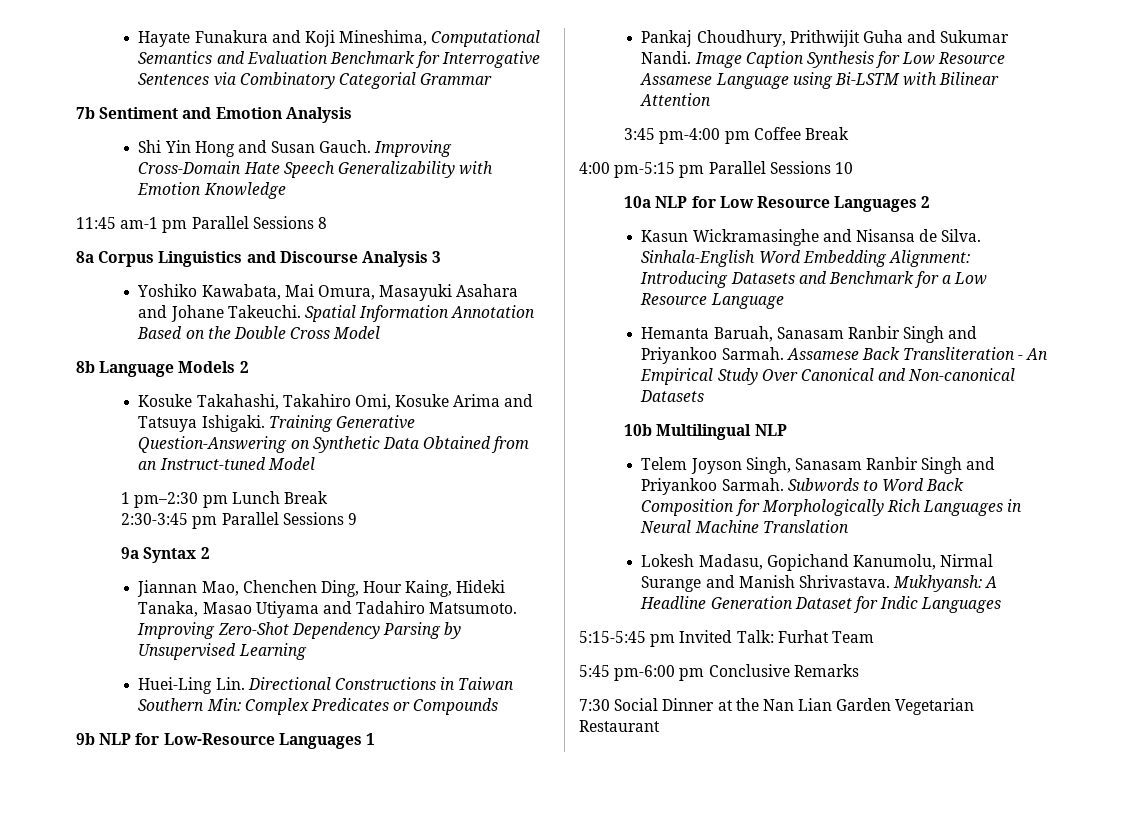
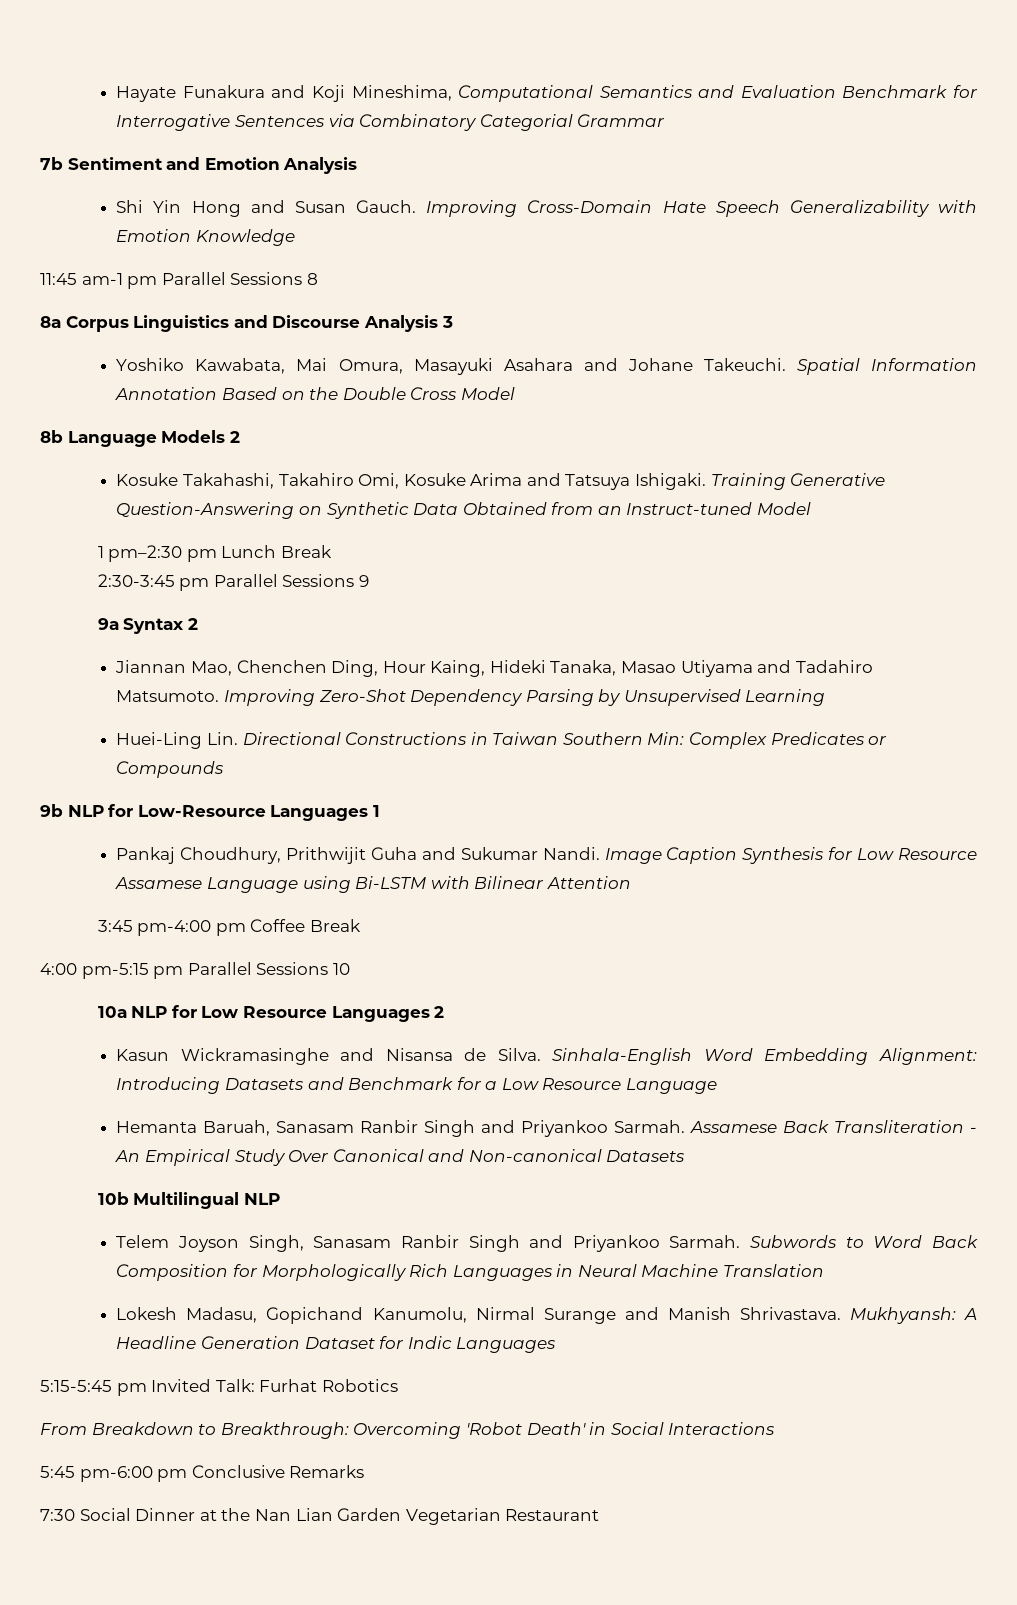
[831,631,874,643] Team -> [321,1379,398,1392] [40,1422,775,1439] Robotics // From Breakdown to Breakthrough: Overcoming 'Robot Death' in Social Interactions

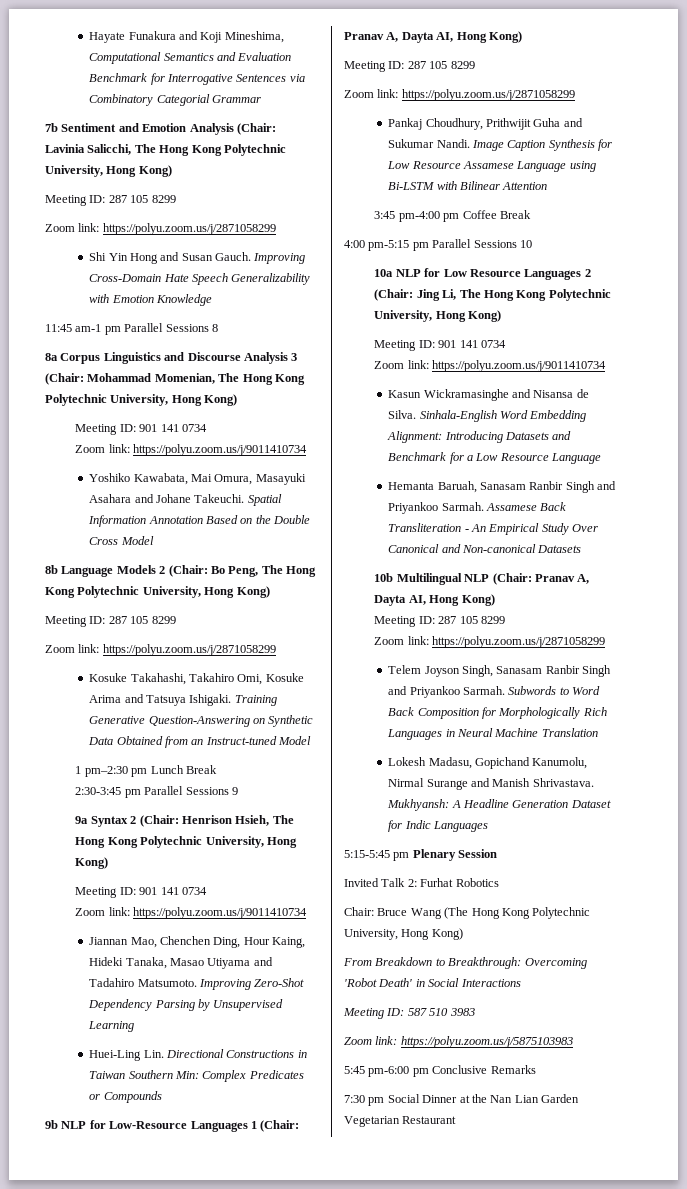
(358, 165) none -> [236,123,276,135] [45,144,286,156] [45,165,172,177] [45,195,176,206] [45,223,276,235] (Chair: Lavinia Salicchi, The Hong Kong Polytechnic University, Hong Kong) // Meeting ID: 287 105 8299 // Zoom link: https://polyu.zoom.us/j/2871058299
(453, 322) none -> [45,373,305,385] [45,394,238,406] [75,424,207,435] [75,444,308,456] (Chair: Mohammad Momenian, The Hong Kong Polytechnic University, Hong Kong) // Meeting ID: 901 141 0734 // Zoom link: https://polyu.zoom.us/j/9011410734
(240, 437) none -> [168,565,316,577] [45,586,270,598] [45,616,176,627] [45,644,276,656] (Chair: Bo Peng, The Hong Kong Polytechnic University, Hong Kong) // Meeting ID: 287 105 8299 // Zoom link: https://polyu.zoom.us/j/2871058299
(198, 624) none -> [139,815,294,827] [75,836,297,848] [75,857,109,869] [75,887,207,898] [75,907,308,919] (Chair: Henrison Hsieh, The Hong Kong Polytechnic University, Hong Kong) // Meeting ID: 901 141 0734 // Zoom link: https://polyu.zoom.us/j/9011410734
(380, 811) none -> [260,1120,300,1132] [344,31,522,43] [344,61,475,72] [344,89,575,101] (Chair: Pranav A, Dayta AI, Hong Kong) // Meeting ID: 287 105 8299 // Zoom link: https://polyu.zoom.us/j/2871058299
(445, 1012) none -> [374,289,611,301] [374,310,502,322] [374,340,506,351] [374,360,607,372] (Chair: Jing Li, The Hong Kong Polytechnic University, Hong Kong) // Meeting ID: 901 141 0734 // Zoom link: https://polyu.zoom.us/j/9011410734
(280, 1199) none -> [492,573,590,585] [374,594,495,606] [374,616,505,627] [374,636,606,648] (Chair: Pranav A, Dayta AI, Hong Kong) // Meeting ID: 287 105 8299 // Zoom link: https://polyu.zoom.us/j/2871058299
[151,1379,398,1392] Invited Talk: Furhat Robotics -> [412,849,498,861] [344,878,499,887] [344,907,591,919] [344,928,463,940] Plenary Session // Invited Talk 2: Furhat Robotics // Chair: Bruce Wang (The Hong Kong Polytechnic University, Hong Kong)
(775, 1428) none -> [343,1008,475,1019] [344,1036,573,1048] // Meeting ID: 587 510 3983 // Zoom link: https://polyu.zoom.us/j/5875103983
(75, 1515) none -> [368,1097,385,1106] pm

